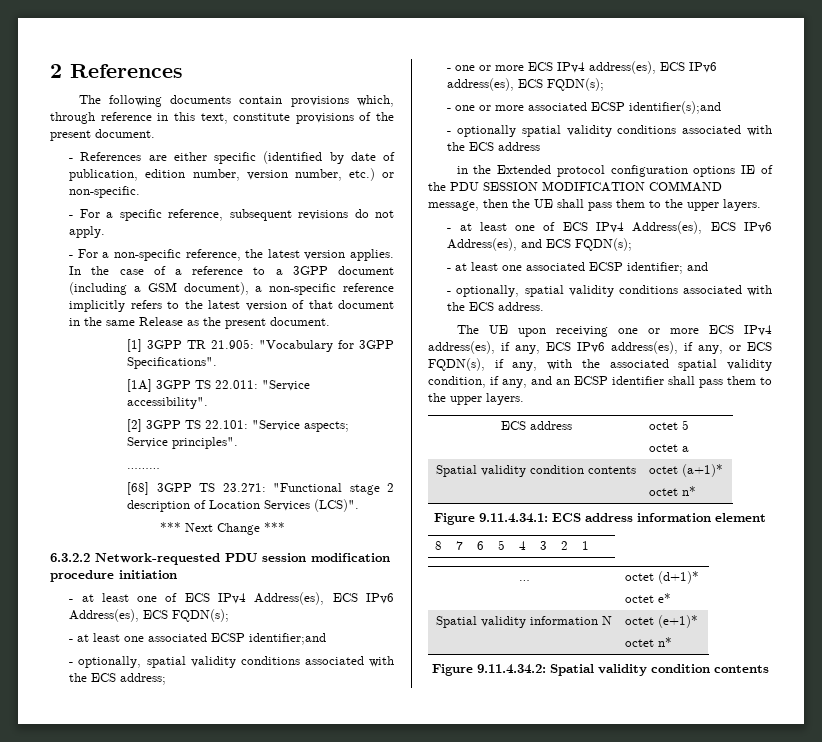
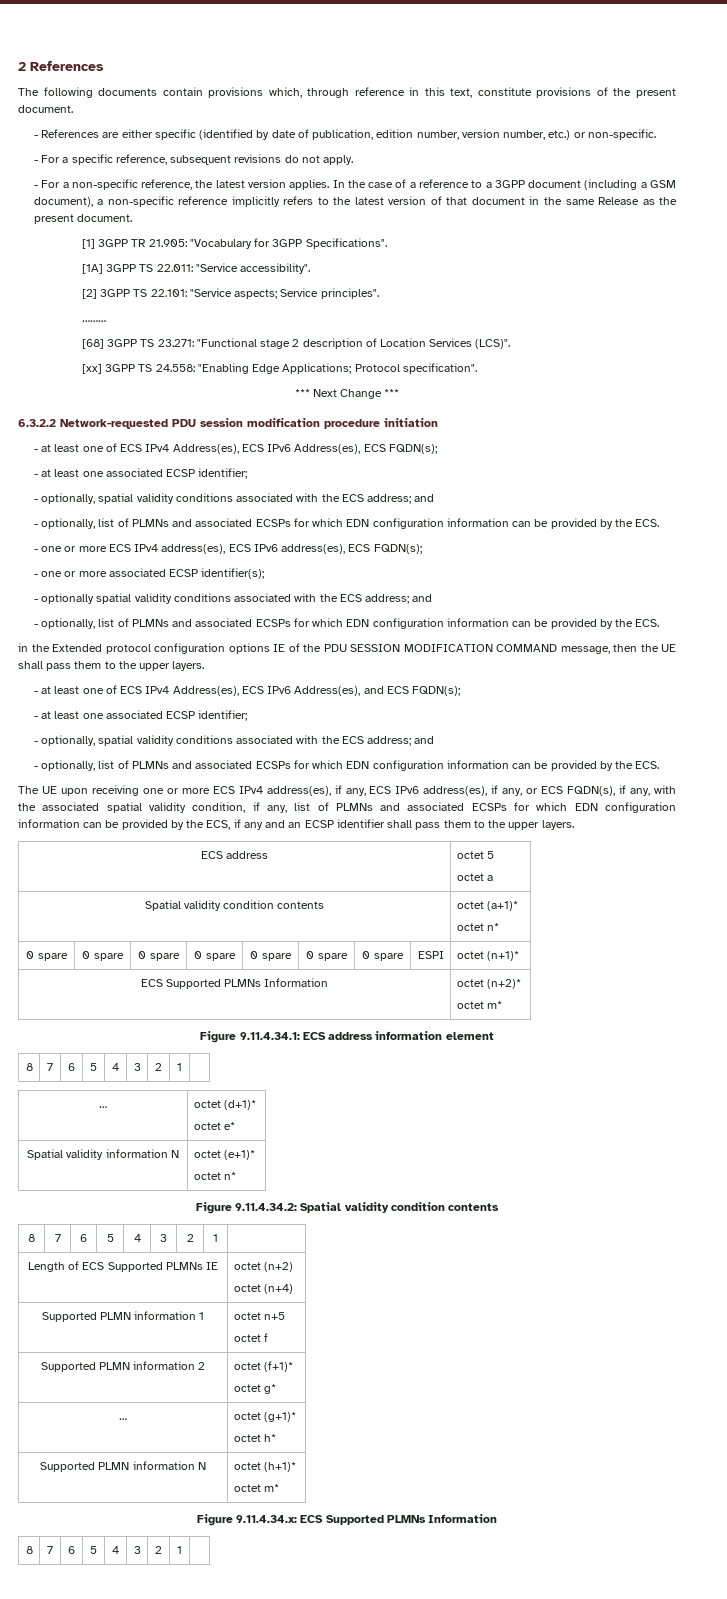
(360, 505) none -> [81,363,477,374] // [xx] 3GPP TS 24.558: "Enabling Edge Applications; Protocol specification".
[249,633,327,645] identifier;and -> [198,468,248,479] identifier;
(167, 679) none -> [414,494,435,502] [33,518,660,529] and // - optionally, list of PLMNs and associated ECSPs for which EDN configuration information can be provided by the ECS.
[629,101,722,114] identifier(s);and -> [201,568,265,579] identifier(s);
[498,142,541,151] address -> [365,594,433,604] [33,618,660,629] address; and // - optionally, list of PLMNs and associated ECSPs for which EDN configuration information can be provided by the ECS.
[687,262,709,271] [447,285,772,297] [447,302,545,311] and // - optionally, spatial validity conditions associated with the ECS address. -> [33,735,435,746] [33,760,660,771] // - optionally, spatial validity conditions associated with the ECS address; and // - optionally, list of PLMNs and associated ECSPs for which EDN configuration information can be provided by the ECS.
(527, 383) none -> [294,802,676,813] [18,819,263,830] list of PLMNs and associated ECSPs for which EDN configuration information can be provided by the ECS, if any
(697, 491) none -> [26,951,68,961] [82,951,124,961] [138,951,180,961] [194,951,236,961] [250,951,292,961] [306,951,348,961] [362,951,404,961] [417,951,444,959] [456,951,520,961] [140,978,329,989] [456,979,522,989] [456,1001,503,1009] // 0 spare | 0 spare | 0 spare | 0 spare | 0 spare | 0 spare | 0 spare | ESPI | octet (n+1)* // ECS Supported PLMNs Information | octet (n+2)* // octet m*
(769, 669) none -> [28,1234,35,1242] [54,1234,61,1242] [80,1234,87,1242] [106,1234,114,1242] [133,1234,141,1242] [160,1234,167,1242] [186,1234,194,1242] [213,1234,218,1242] [27,1261,219,1272] [233,1262,294,1272] [233,1284,294,1294] [41,1311,205,1322] [233,1312,286,1320] [233,1333,269,1342] [40,1361,206,1372] [233,1361,294,1372] [233,1384,277,1394] [119,1418,127,1420] [233,1412,297,1422] [233,1434,277,1442] [40,1461,206,1472] [233,1462,297,1472] [233,1484,280,1492] [196,1514,498,1526] [25,1546,33,1554] [47,1546,53,1554] [68,1546,75,1554] [90,1546,97,1554] [112,1546,119,1554] [133,1546,141,1554] [155,1546,162,1554] [177,1546,182,1554] // 8 | 7 | 6 | 5 | 4 | 3 | 2 | 1 | // Length of ECS Supported PLMNs IE | octet (n+2) // octet (n+4) // Supported PLMN information 1 | octet n+5 // octet f // Supported PLMN information 2 | octet (f+1)* // octet g* // … | octet (g+1)* // octet h* // Supported PLMN information N | octet (h+1)* // octet m* // Figure 9.11.4.34.x: ECS Supported PLMNs Information // 8 | 7 | 6 | 5 | 4 | 3 | 2 | 1 |

